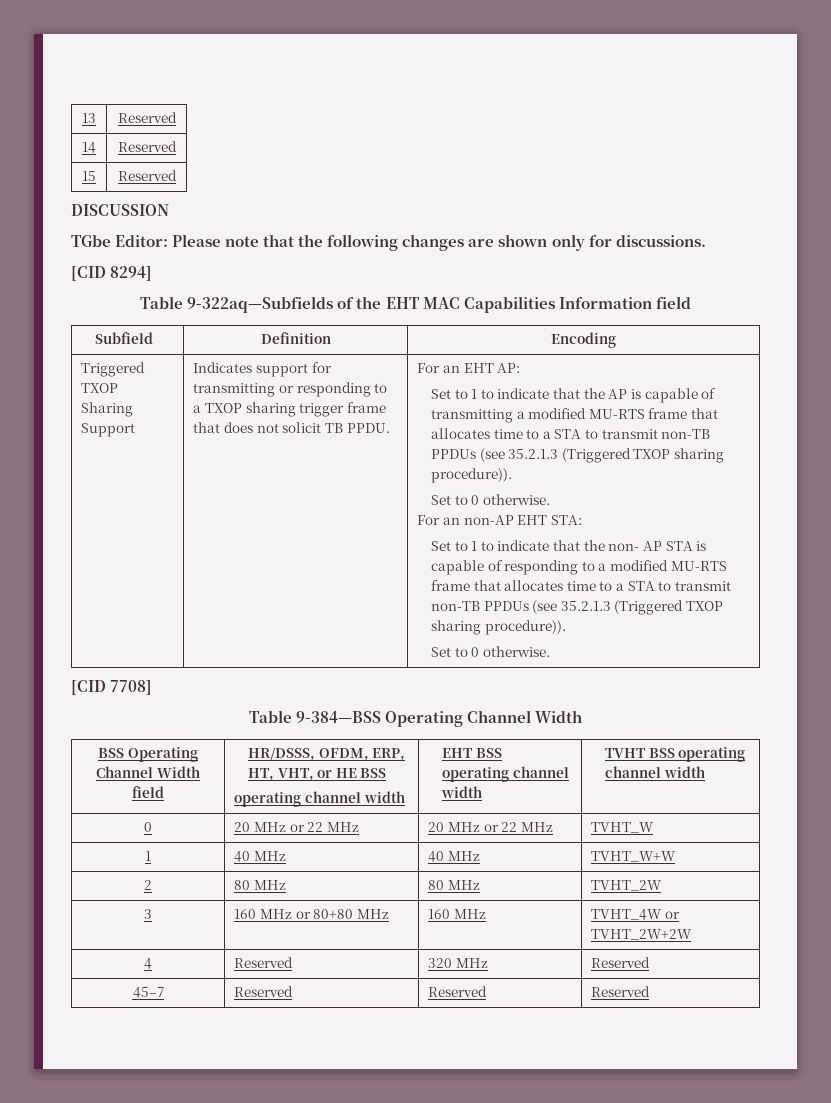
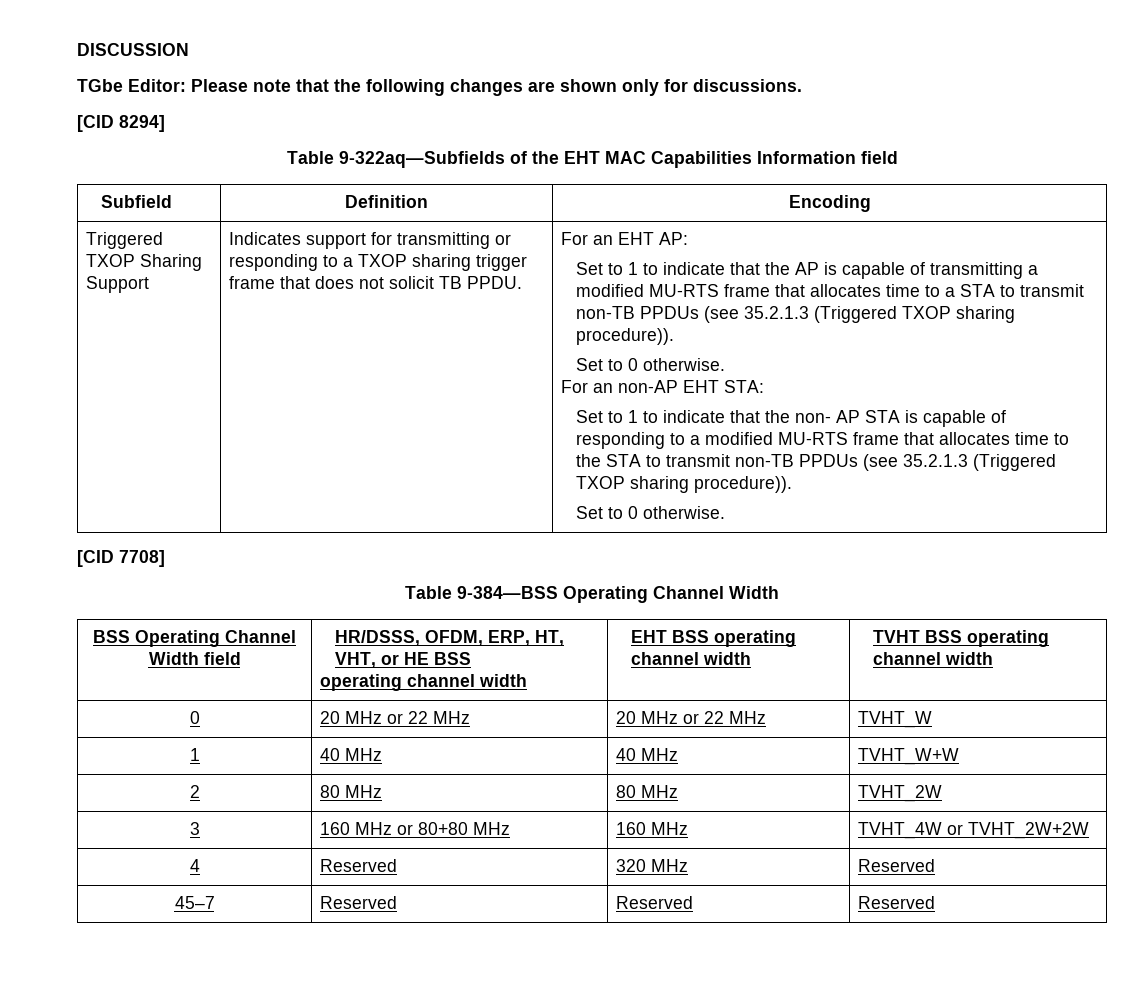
[82,113,96,123] [117,112,177,123] [82,142,96,153] [117,141,177,152] [82,171,96,181] [117,170,177,181] 13 | Reserved // 14 | Reserved // 15 | Reserved // -> (77, 49) none
[616,583,625,591] a -> [575,454,601,467] the

